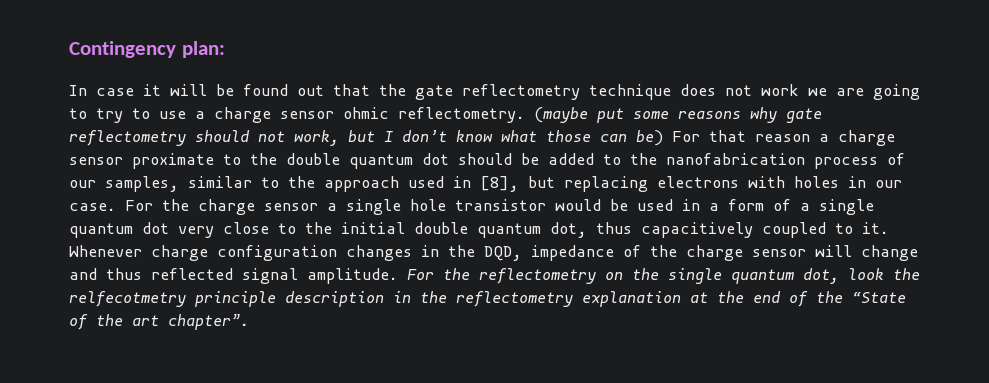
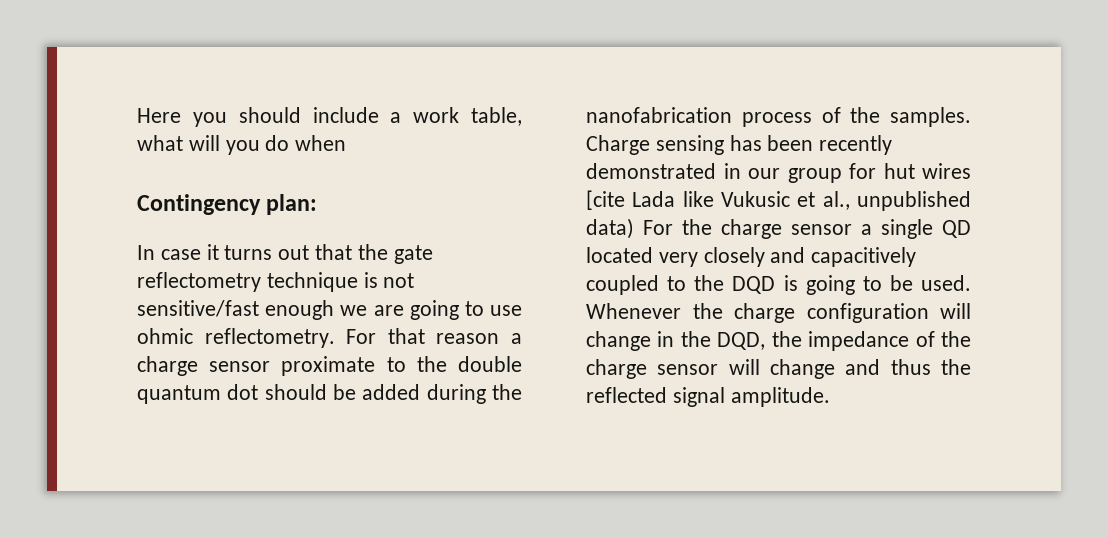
(69, 49) none -> [137,107,522,127] [137,135,347,155] Here you should include a work table, what will you do when //
[170,84,288,96] will be found -> [224,245,273,260] turns
[680,84,920,100] [69,107,822,123] [69,130,663,146] does not work we are going to try to use a charge sensor ohmic reflectometry. (maybe put some reasons why gate reflectometry should not work, but I don’t know what those can be) -> [363,272,415,288] [137,300,522,320] [137,328,335,348] is not sensitive/fast enough we are going to use ohmic reflectometry.
[603,154,621,165] to -> [426,384,486,404] during
[69,176,902,192] [69,203,116,211] our samples, similar to the approach used in [8], but replacing electrons with holes in our case. -> [850,107,971,127] [586,135,893,155] [586,163,971,183] [586,190,971,211] [586,218,634,239] the samples. Charge sensing has been recently demonstrated in our group for hut wires [cite Lada like Vukusic et al., unpublished data)
[410,199,874,215] [69,222,889,238] [69,245,412,261] hole transistor would be used in a form of a single quantum dot very close to the initial double quantum dot, thus capacitively coupled to it. Whenever charge configuration changes -> [942,220,971,238] [586,247,917,267] [586,275,971,295] [586,303,971,323] [586,331,651,351] QD located very closely and capacitively coupled to the DQD is going to be used. Whenever the charge configuration will change
(522, 253) none -> [771,331,802,347] the
(142, 274) none -> [940,359,971,375] the
[407,268,920,284] [69,291,906,307] [69,314,249,330] For the reflectometry on the single quantum dot, look the relfecotmetry principle description in the reflectometry explanation at the end of the “State of the art chapter”. -> (830, 397) none

